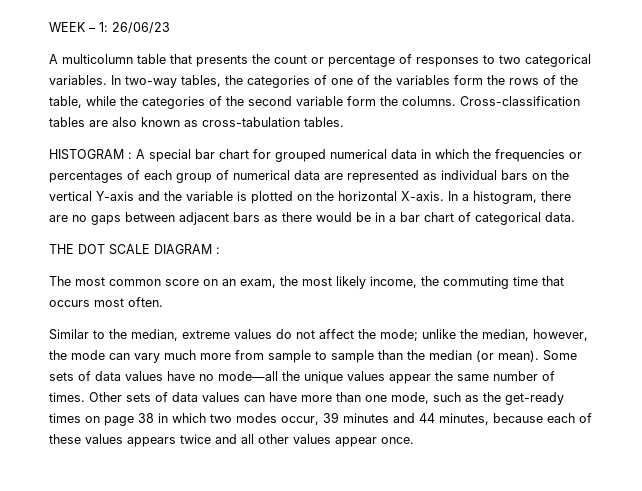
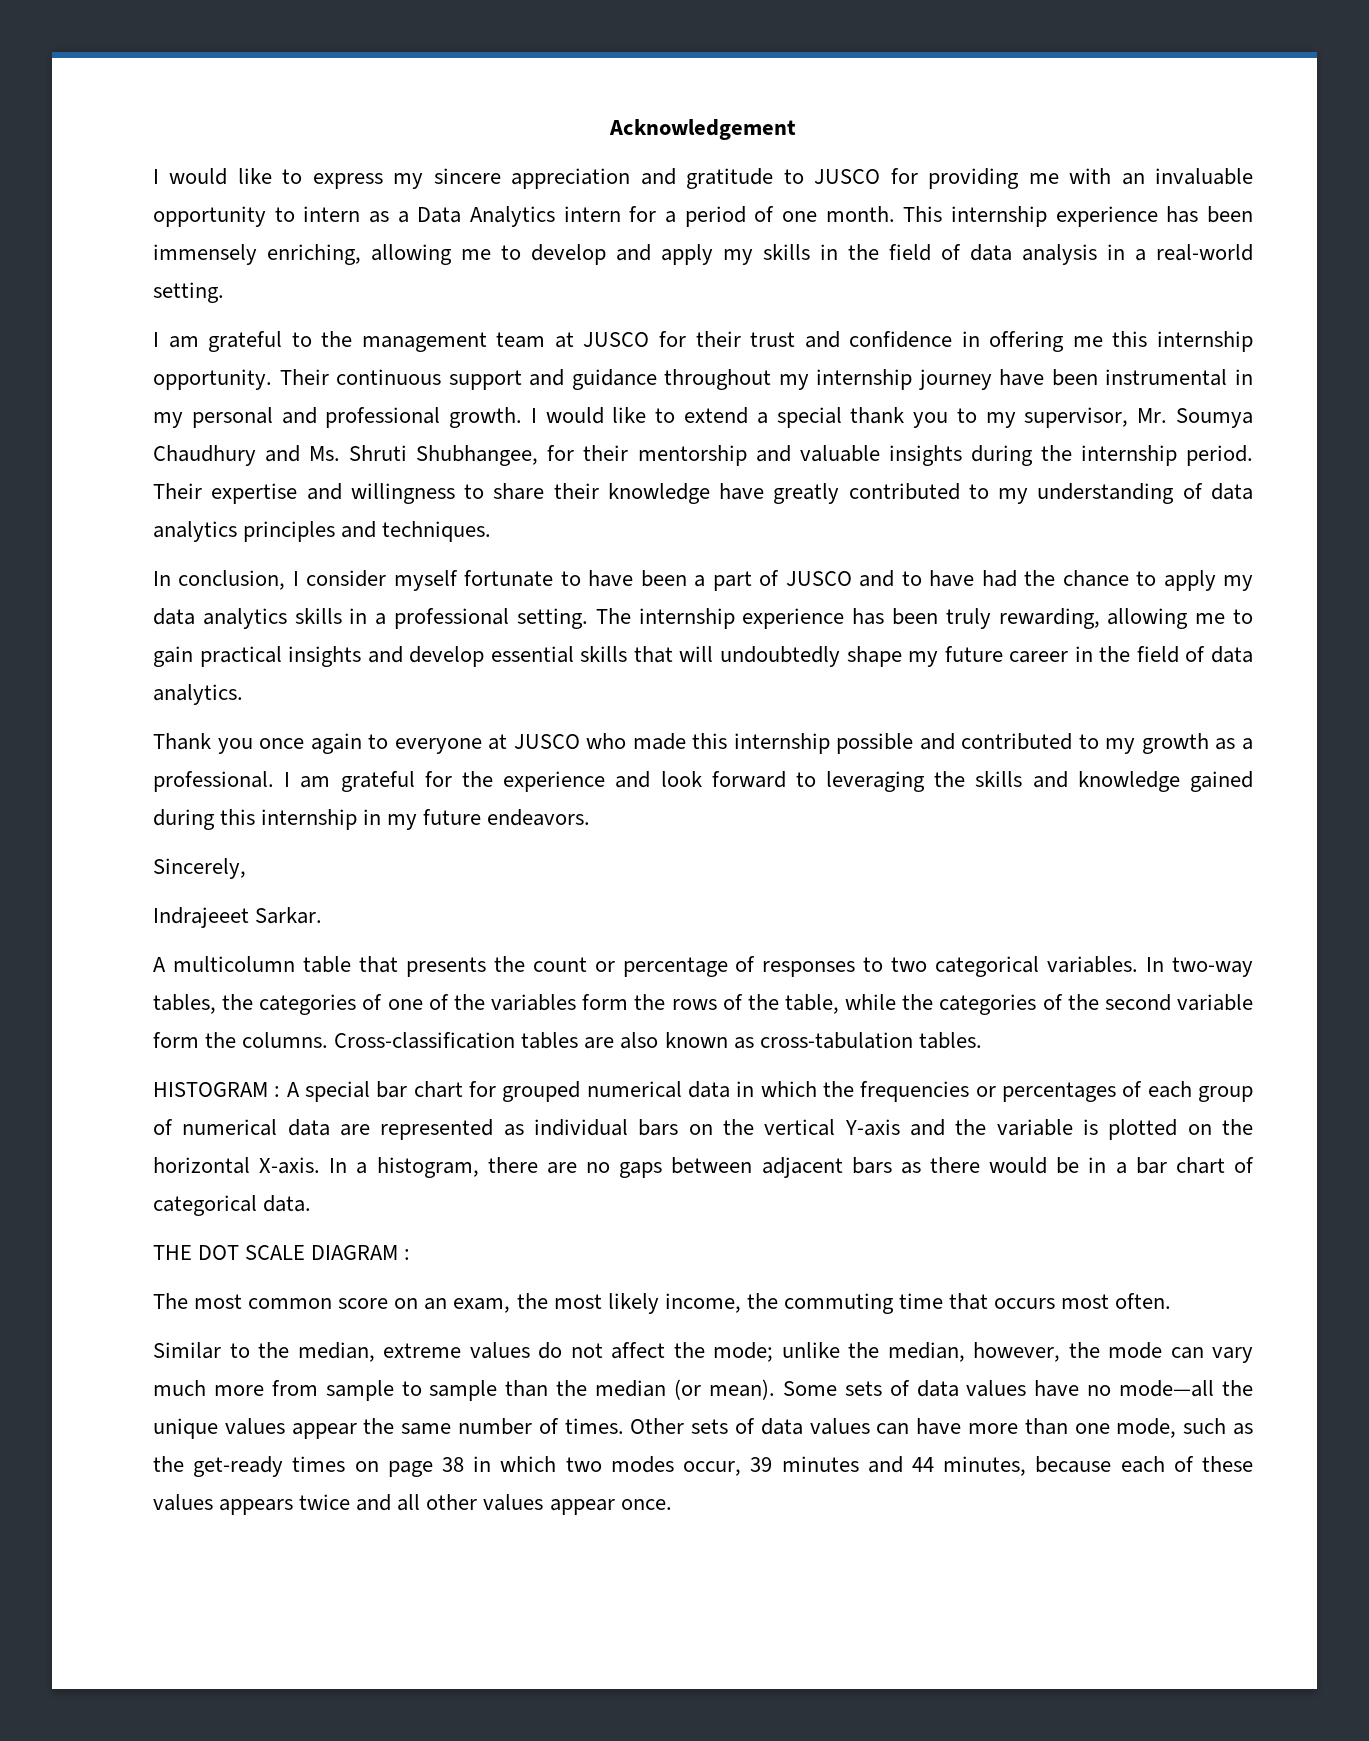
[49,22,170,33] WEEK – 1: 26/06/23 -> [609,119,796,140] [153,168,1254,189] [153,206,1253,227] [153,244,1253,265] [153,282,224,303] [153,331,1253,352] [153,369,1253,390] [153,407,1254,428] [153,445,1253,466] [153,483,1253,504] [153,521,492,542] [153,570,1253,591] [153,608,1253,629] [153,646,1253,667] [153,684,243,705] [153,733,1253,754] [153,771,1253,792] [153,809,591,830] [153,858,246,879] [153,907,323,928] Acknowledgement // I would like to express my sincere appreciation and gratitude to JUSCO for providing me with an invaluable opportunity to intern as a Data Analytics intern for a period of one month. This internship experience has been immensely enriching, allowing me to develop and apply my skills in the field of data analysis in a real-world setting. // I am grateful to the management team at JUSCO for their trust and confidence in offering me this internship opportunity. Their continuous support and guidance throughout my internship journey have been instrumental in my personal and professional growth. I would like to extend a special thank you to my supervisor, Mr. Soumya Chaudhury and Ms. Shruti Shubhangee, for their mentorship and valuable insights during the internship period. Their expertise and willingness to share their knowledge have greatly contributed to my understanding of data analytics principles and techniques. // In conclusion, I consider myself fortunate to have been a part of JUSCO and to have had the chance to apply my data analytics skills in a professional setting. The internship experience has been truly rewarding, allowing me to gain practical insights and develop essential skills that will undoubtedly shape my future career in the field of data analytics. // Thank you once again to everyone at JUSCO who made this internship possible and contributed to my growth as a professional. I am grateful for the experience and look forward to leveraging the skills and knowledge gained during this internship in my future endeavors. // Sincerely, // Indrajeeet Sarkar.

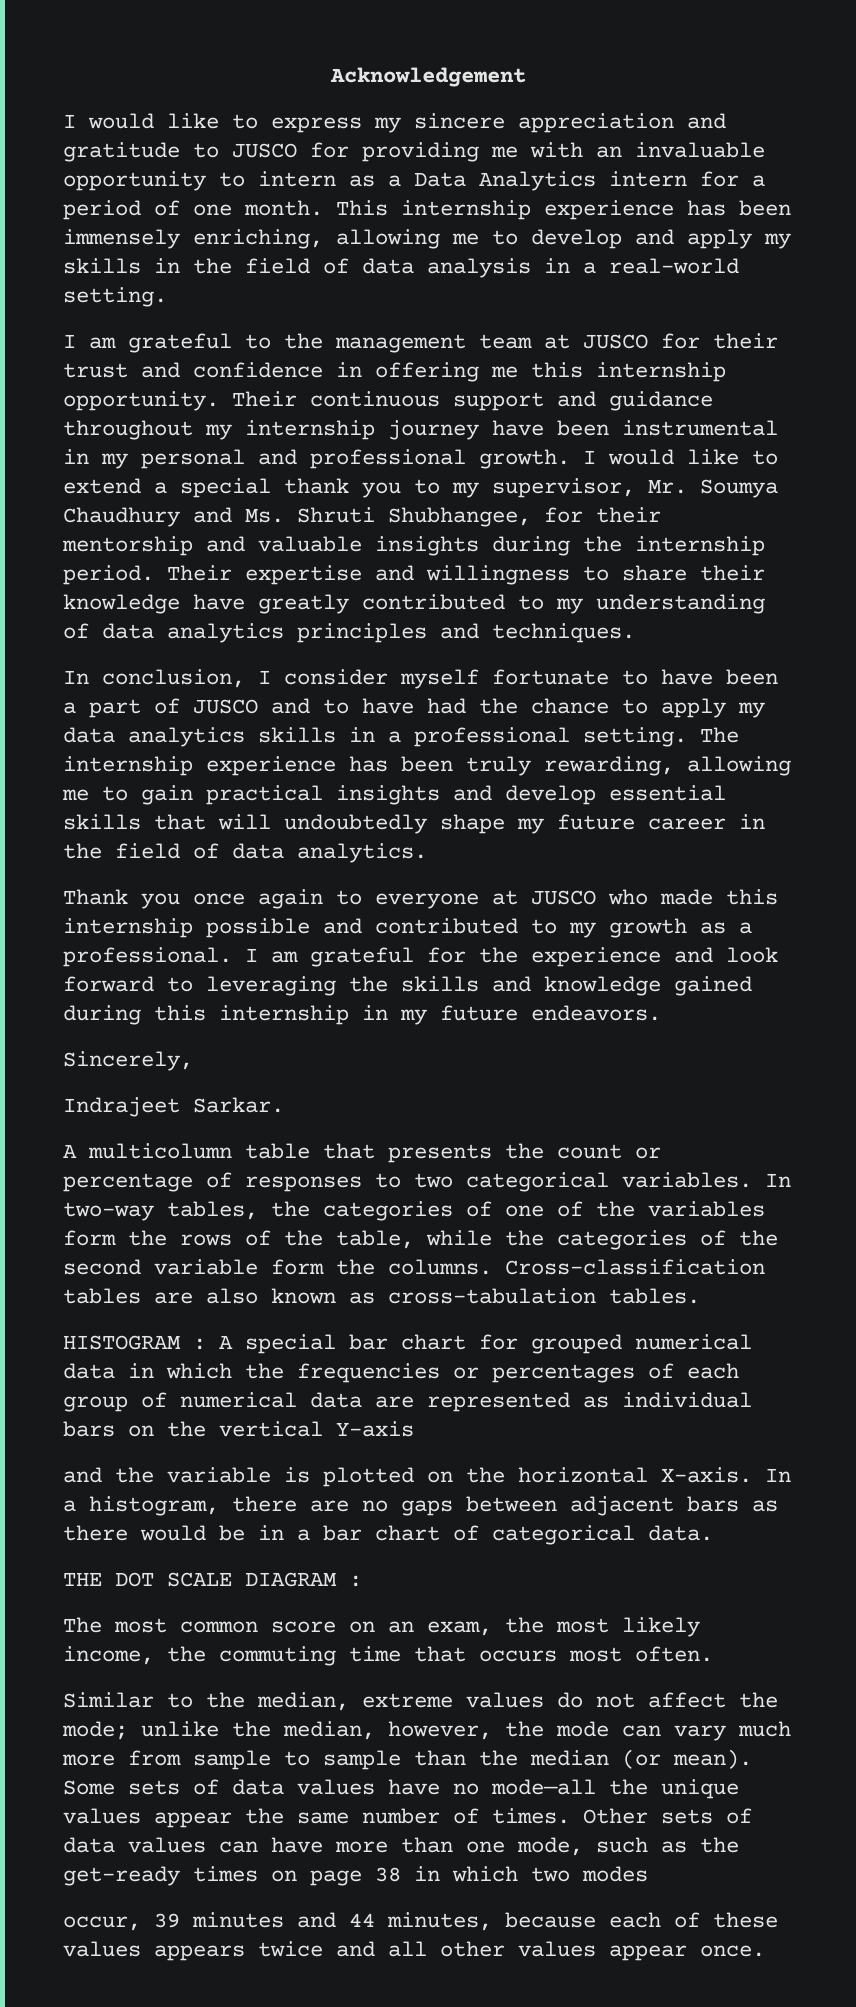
[153,907,249,928] Indrajeeet -> [63,1097,180,1117] Indrajeet
(900, 1127) none -> (414, 1429) //
(674, 1464) none -> (648, 1874) //

